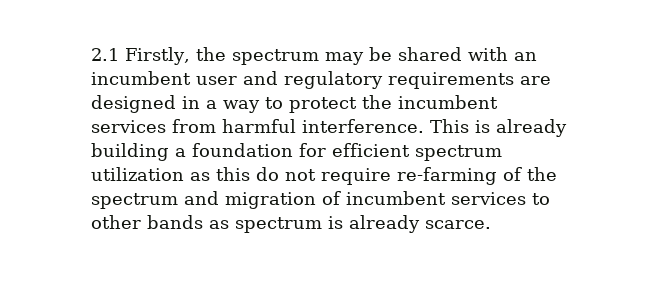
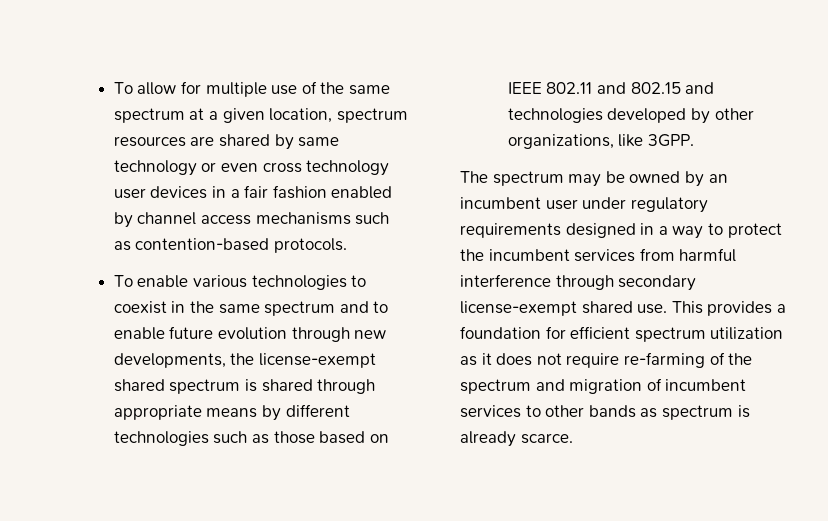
[91,47,226,65] 2.1 Firstly, the -> [113,81,390,97] [113,108,408,123] [113,134,340,150] [113,160,390,176] [113,185,393,199] [113,212,390,228] [113,238,348,253] [113,275,367,290] [113,301,389,316] [113,326,387,342] [113,353,377,368] [113,379,376,394] [113,404,350,421] [113,431,389,446] [507,82,715,94] [507,108,754,124] [507,134,695,149] [460,171,488,183] To allow for multiple use of the same spectrum at a given location, spectrum resources are shared by same technology or even cross technology user devices in a fair fashion enabled by channel access mechanisms such as contention-based protocols. // To enable various technologies to coexist in the same spectrum and to enable future evolution through new developments, the license-exempt shared spectrum is shared through appropriate means by different technologies such as those based on IEEE 802.11 and 802.15 and technologies developed by other organizations, like 3GPP. // The
[397,47,508,61] shared with -> [629,171,704,187] owned by
[243,71,278,85] and -> [582,197,627,209] under
[520,76,551,85] are -> (561, 230) none
[302,119,567,137] [91,143,169,161] interference. This is already building -> [460,274,697,291] [460,301,773,316] interference through secondary license-exempt shared use. This provides
[216,167,279,181] this do -> [481,353,533,366] it does

